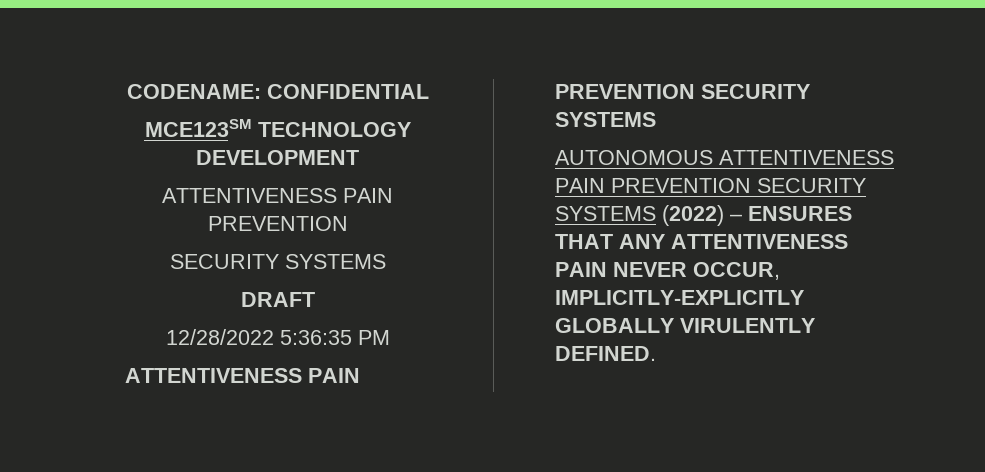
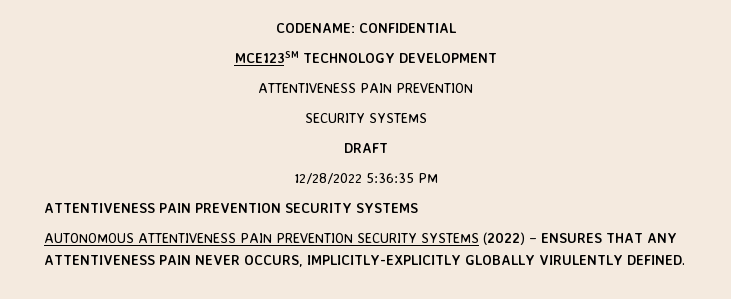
[693,262,781,280] OCCUR, -> [244,255,304,267] OCCURS,

